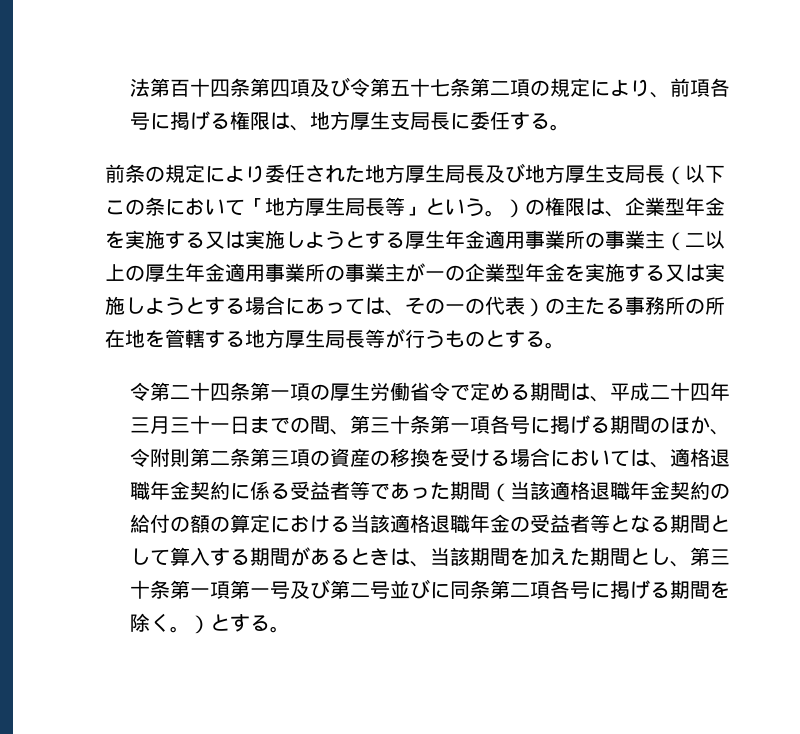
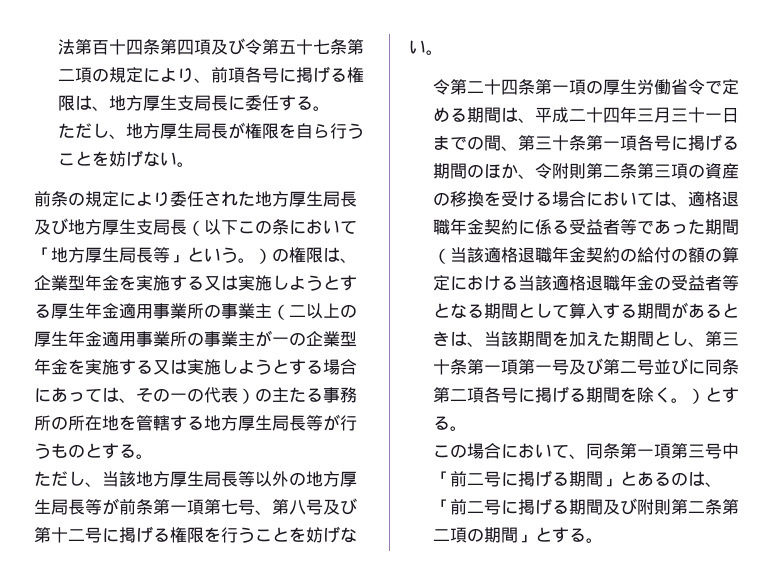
(570, 127) none -> [57,122,364,139] [57,150,194,167] // ただし、地方厚生局長が権限を自ら行うことを妨げない。
(565, 345) none -> [34,471,357,487] [34,498,357,515] [34,526,357,543] [409,40,443,55] // ただし、当該地方厚生局長等以外の地方厚生局長等が前条第一項第七号、第八号及び第十二号に掲げる権限を行うことを妨げない。
(290, 629) none -> [432,443,739,459] [432,470,722,487] [432,498,739,515] [432,527,603,543] // この場合において、同条第一項第三号中「前二号に掲げる期間」とあるのは、「前二号に掲げる期間及び附則第二条第二項の期間」とする。

